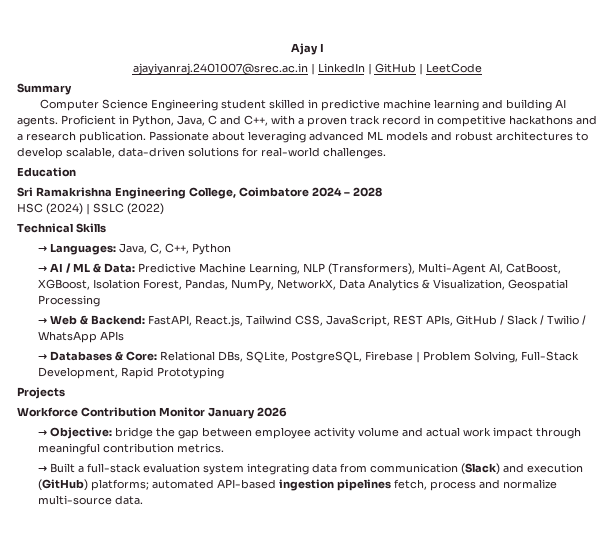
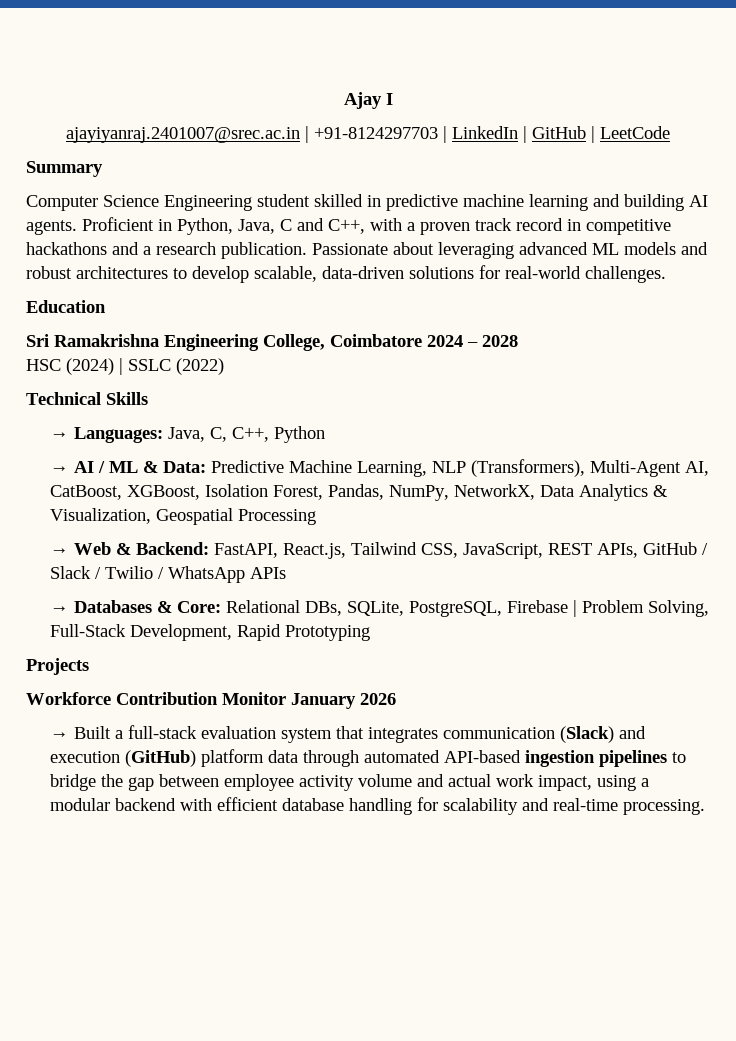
(315, 69) none -> [314,126,447,143] +91-8124297703 |
[50,427,113,439] Objective: -> [74,725,647,743] [50,749,687,767] Built a full-stack evaluation system that integrates communication (Slack) and execution (GitHub) platform data through automated API-based ingestion pipelines to
[493,427,582,439] [38,443,225,455] [38,463,584,475] [38,479,558,491] [38,495,144,505] impact through meaningful contribution metrics. // → Built a full-stack evaluation system integrating data from communication (Slack) and execution (GitHub) platforms; automated API-based ingestion pipelines fetch, process and normalize multi-source data. -> [538,775,650,791] [50,797,706,815] impact, using a modular backend with efficient database handling for scalability and real-time processing.

